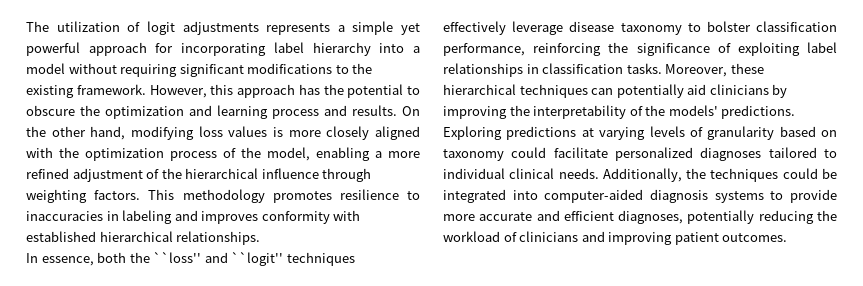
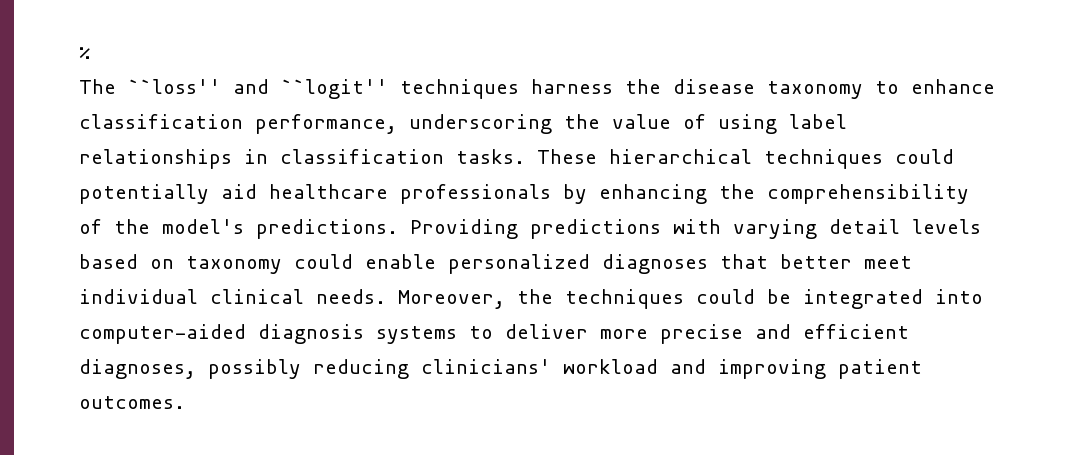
[26,21,420,35] [26,42,421,56] [26,63,373,77] [26,84,420,98] [26,105,420,119] [26,126,421,140] [26,147,420,161] [26,168,372,182] [26,189,420,203] [26,210,361,224] [26,231,261,245] [26,252,150,266] The utilization of logit adjustments represents a simple yet powerful approach for incorporating label hierarchy into a model without requiring significant modifications to the existing framework. However, this approach has the potential to obscure the optimization and learning process and results. On the other hand, modifying loss values is more closely aligned with the optimization process of the model, enabling a more refined adjustment of the hierarchical influence through weighting factors. This methodology promotes resilience to inaccuracies in labeling and improves conformity with established hierarchical relationships. // In essence, both the -> [79,47,90,59] [79,79,116,94] % // The
[443,21,564,35] effectively leverage -> [531,79,661,94] harness the
[706,21,751,32] bolster -> [911,79,995,94] enhance
[533,42,800,56] reinforcing the significance of exploiting -> [409,114,777,134] underscoring the value of using
[665,63,764,77] Moreover, these -> [537,149,597,164] These
[591,88,614,95] can -> [895,149,954,164] could
[709,84,788,98] [443,105,796,119] [443,126,775,140] clinicians by improving the interpretability of the models' predictions. Exploring predictions at varying levels of granularity -> [269,184,969,204] [79,219,981,239] healthcare professionals by enhancing the comprehensibility of the model's predictions. Providing predictions with varying detail levels
[553,147,608,158] facilitate -> [365,254,436,269] enable
[768,147,837,158] tailored to -> [720,254,912,269] that better meet
[602,168,682,182] Additionally, -> [398,290,505,309] Moreover,
[790,189,837,203] [443,210,837,224] [443,231,579,242] provide more accurate and efficient diagnoses, potentially reducing the workload of clinicians -> [505,324,909,344] [79,359,658,379] deliver more precise and efficient diagnoses, possibly reducing clinicians' workload

